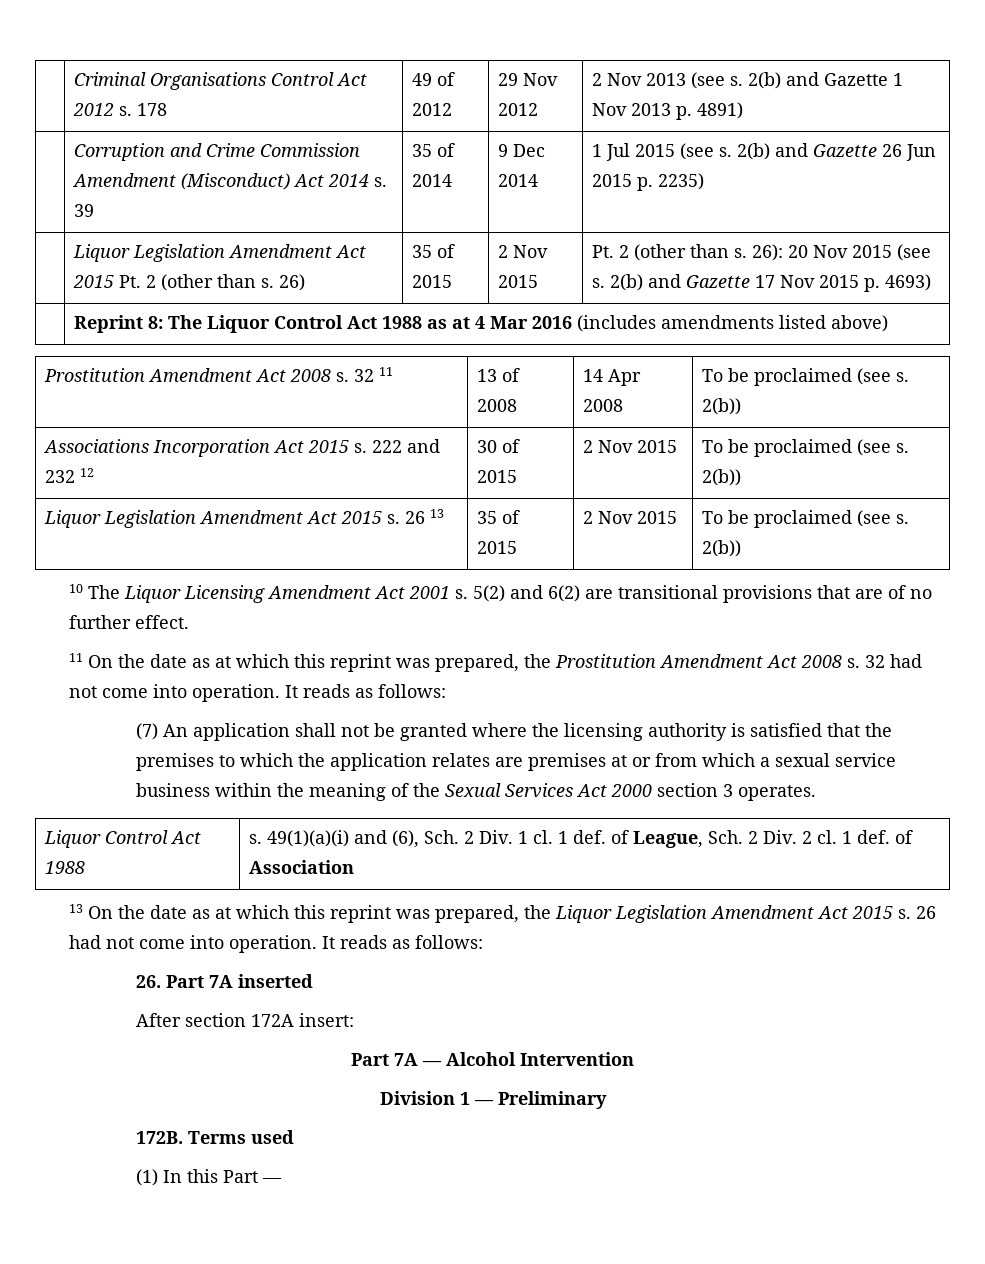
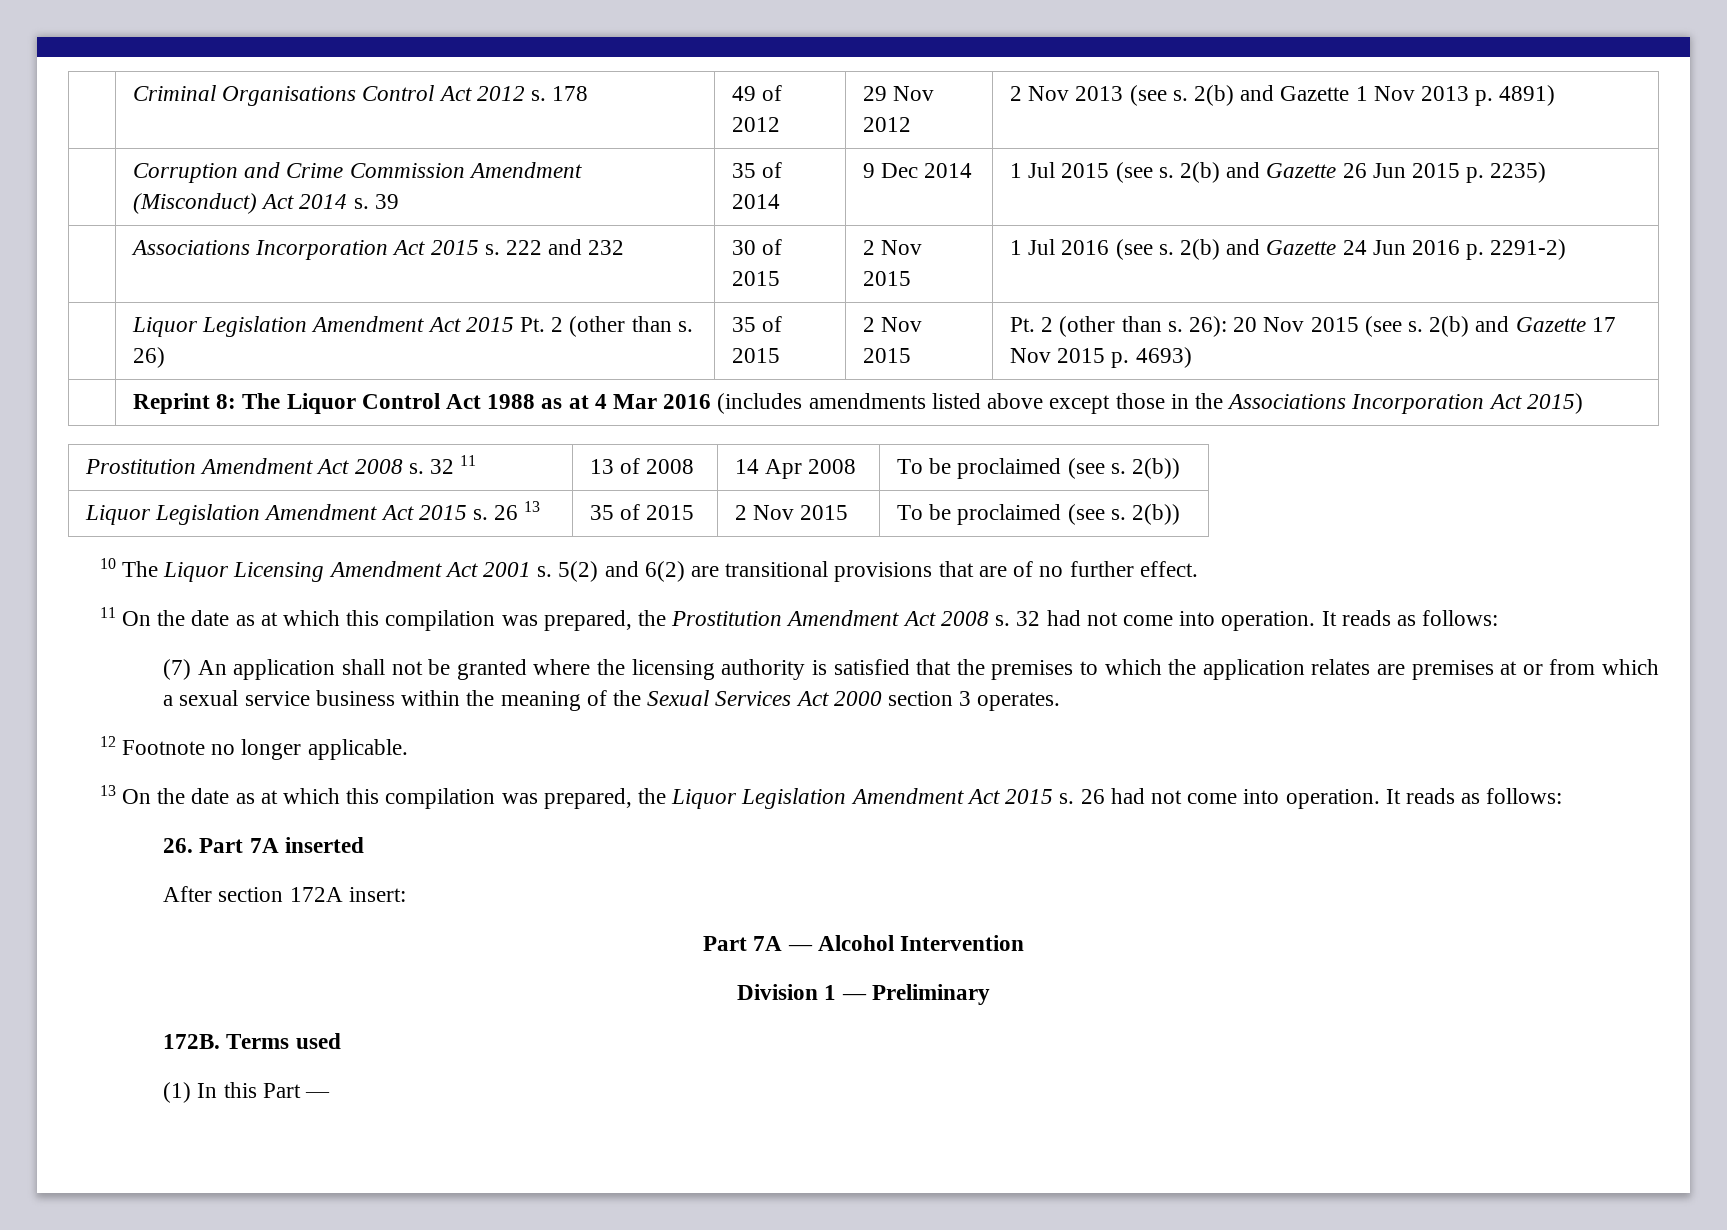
(705, 181) none -> [130,239,625,260] [731,239,783,255] [731,271,780,286] [862,240,923,255] [862,271,911,286] [1009,239,1567,260] // | Associations Incorporation Act 2015 s. 222 and 232 | 30 of 2015 | 2 Nov 2015 | 1 Jul 2016 (see s. 2(b) and Gazette 24 Jun 2016 p. 2291-2)
[831,315,889,332] above) -> [987,393,1583,414] above except those in the Associations Incorporation Act 2015)
[43,439,441,457] [45,468,95,483] [477,439,521,453] [477,470,518,483] [583,440,678,453] [702,439,910,457] [702,469,742,486] // Associations Incorporation Act 2015 s. 222 and 232 12 | 30 of 2015 | 2 Nov 2015 | To be proclaimed (see s. 2(b)) -> (1181, 468) none
[329,654,391,672] reprint -> [385,610,496,631] compilation
[44,830,202,848] [45,861,86,874] [249,830,914,848] [249,860,355,874] // Liquor Control Act 1988 | s. 49(1)(a)(i) and (6), Sch. 2 Div. 1 cl. 1 def. of League, Sch. 2 Div. 2 cl. 1 def. of Association -> [99,736,408,760] // 12 Footnote no longer applicable.
[329,905,391,923] reprint -> [385,788,496,809] compilation

